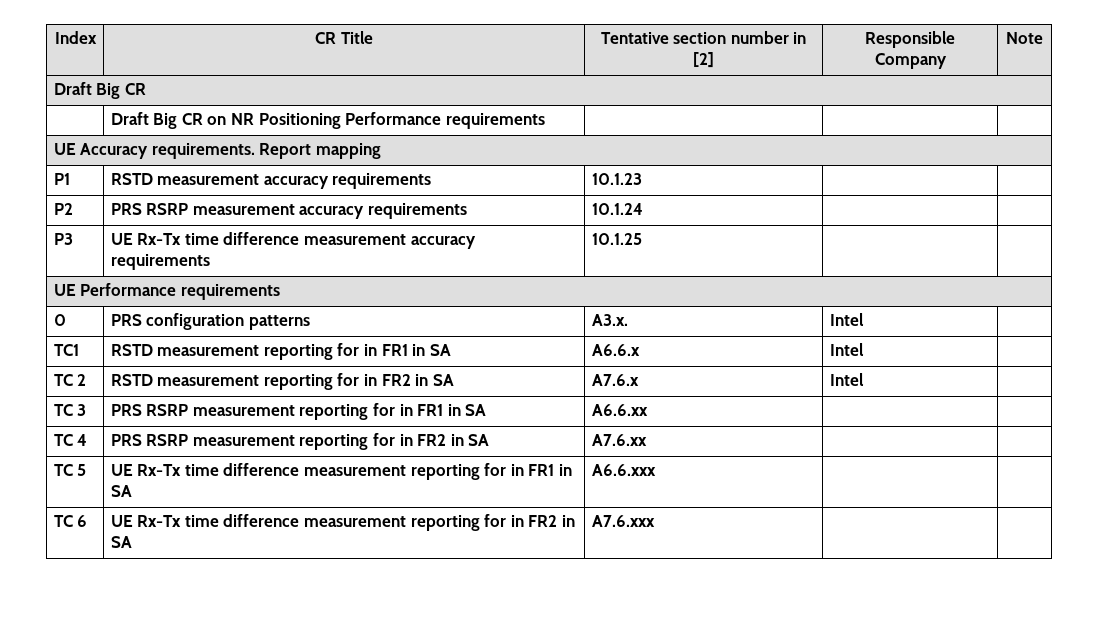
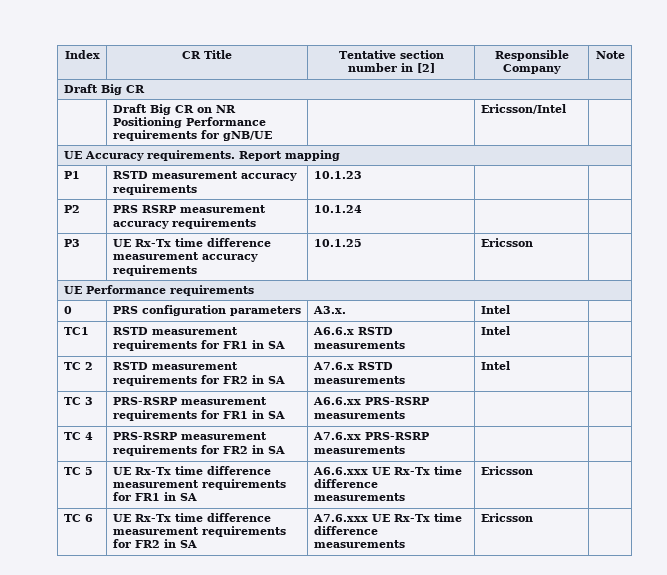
(545, 121) | | -> [200,130,272,141] [480,104,566,114] for gNB/UE | | Ericsson/Intel
(642, 239) none -> [480,238,533,247] Ericsson
[248,315,310,330] patterns -> [229,306,301,316] parameters
[263,343,377,360] reporting for in -> [112,340,219,351] requirements for
(640, 350) none -> [357,327,393,335] [313,341,405,349] RSTD measurements
[263,373,377,390] reporting for in -> [112,375,219,386] requirements for
(639, 380) none -> [357,362,393,370] [313,376,405,384] RSTD measurements
[110,403,413,420] PRS RSRP measurement reporting for in -> [112,397,267,405] [112,410,219,421] PRS-RSRP measurement requirements for
(648, 410) none -> [364,397,429,405] [313,411,405,419] PRS-RSRP measurements
[110,433,413,450] PRS RSRP measurement reporting for in -> [112,432,267,440] [112,445,219,456] PRS-RSRP measurement requirements for
(647, 440) none -> [364,432,429,440] [313,446,405,454] PRS-RSRP measurements
[410,463,524,480] reporting for in -> [201,479,286,490] [112,492,131,501] requirements for
(656, 470) | -> [371,466,462,475] [313,479,378,488] [313,493,405,501] [480,466,533,475] UE Rx-Tx time difference measurements | Ericsson
[410,514,524,531] reporting for in -> [201,526,286,537] [112,539,131,548] requirements for
(655, 521) | -> [371,513,462,522] [313,526,378,535] [313,540,405,548] [480,513,533,522] UE Rx-Tx time difference measurements | Ericsson

